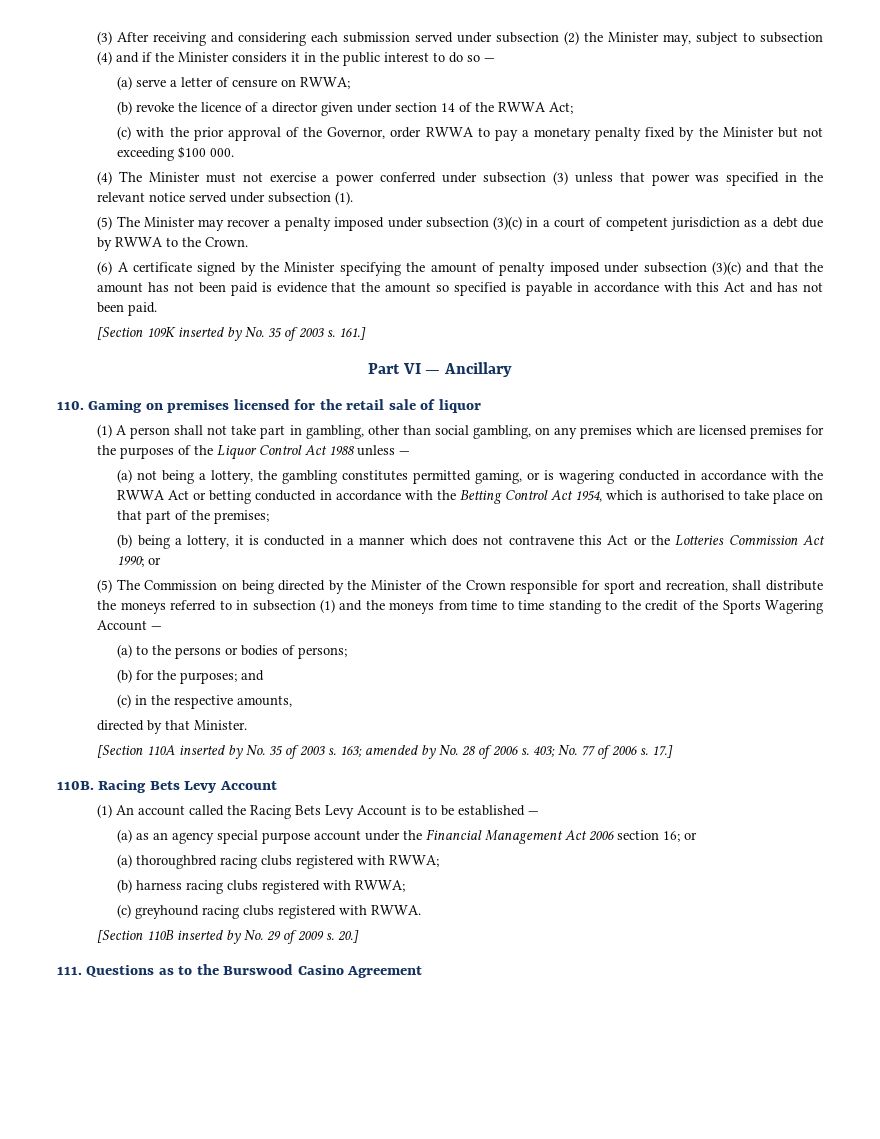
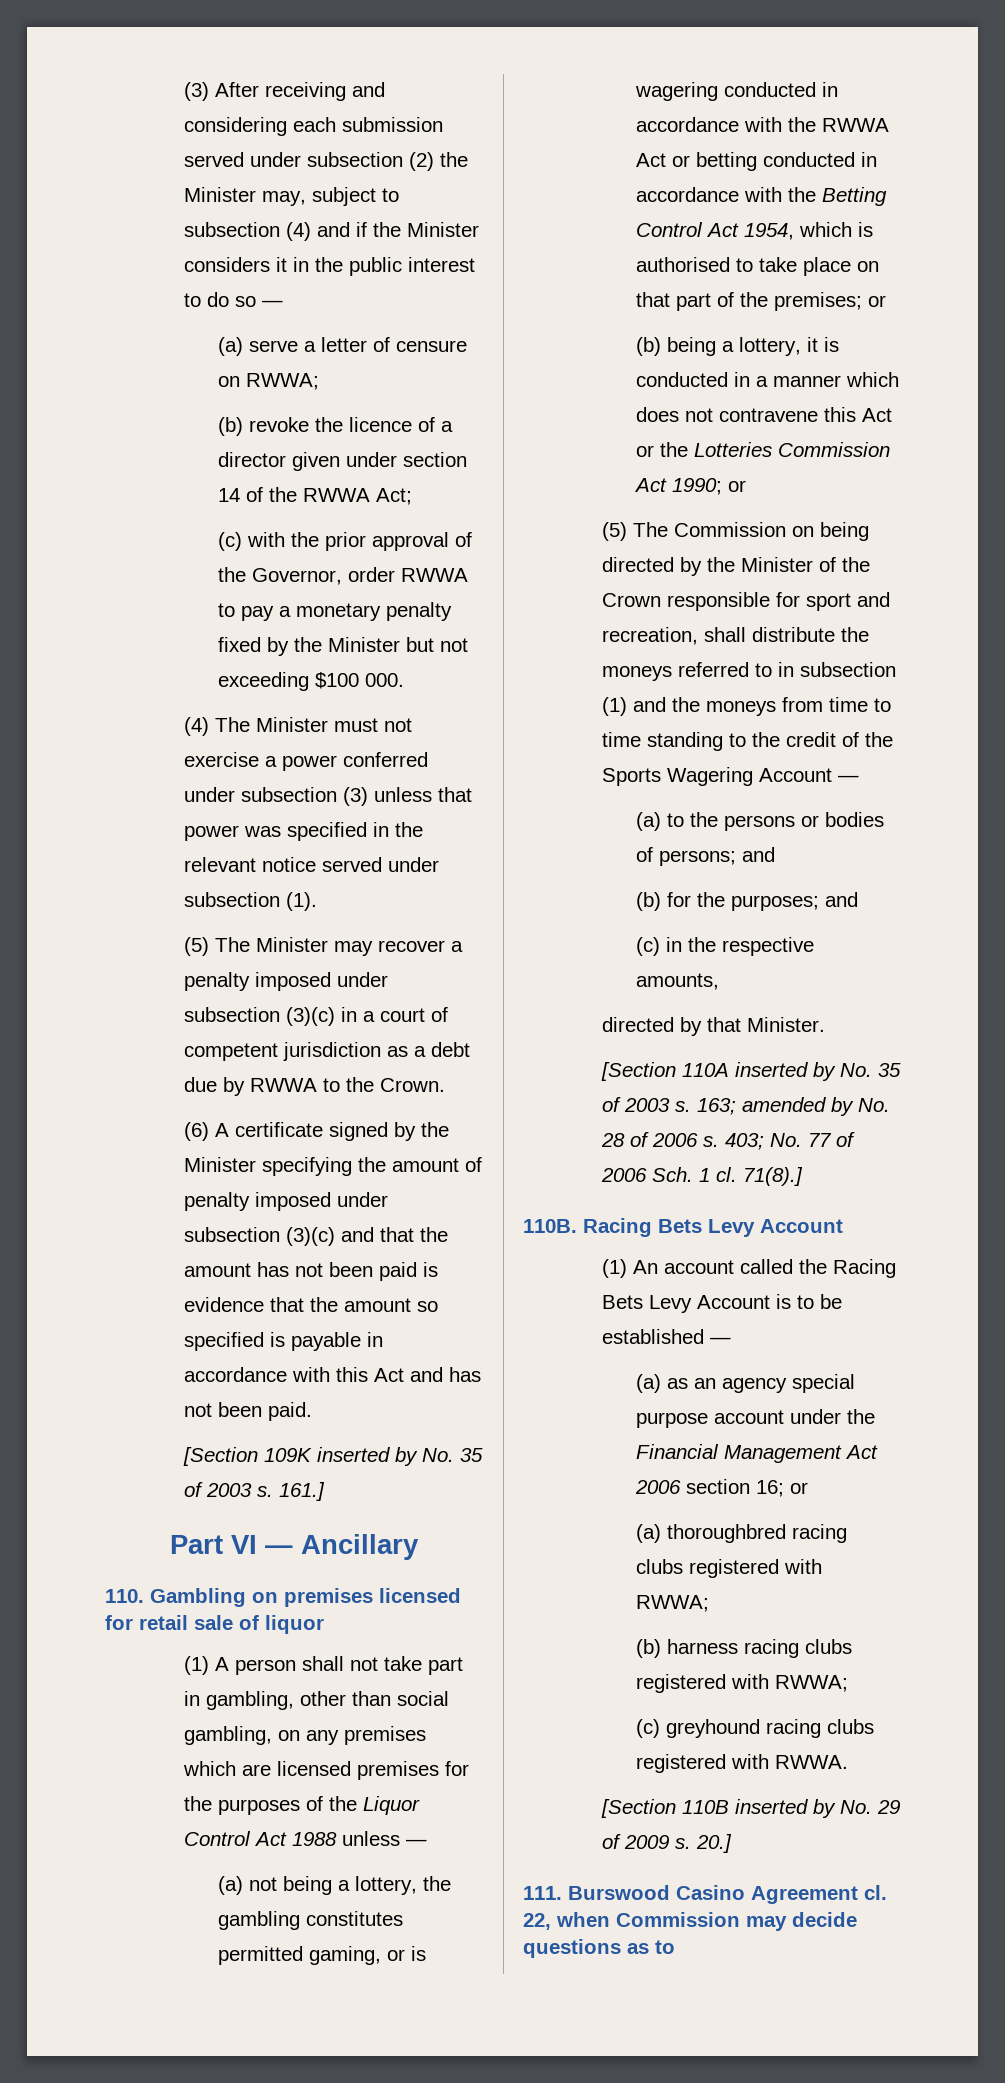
[88,400,143,413] Gaming -> [150,1588,246,1607] Gambling
[319,399,342,410] the -> (133, 1622) none
(270, 517) none -> [868,295,887,307] or
(348, 653) none -> [742,847,776,862] and
[640,745,674,758] s. 17.] -> [651,1167,803,1186] Sch. 1 cl. 71(8).]
[86,964,423,978] Questions as to the Burswood Casino Agreement -> [568,1885,887,1904] [523,1912,857,1931] [523,1939,675,1958] Burswood Casino Agreement cl. 22, when Commission may decide questions as to

